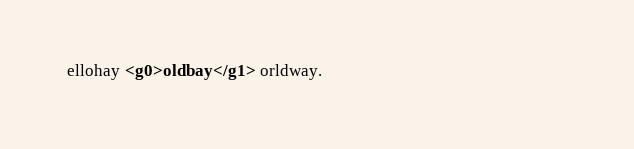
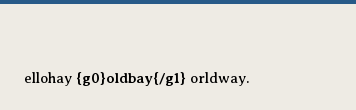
[124,64,256,80] <g0>oldbay</g1> -> [76,72,186,86] {g0}oldbay{/g1}

